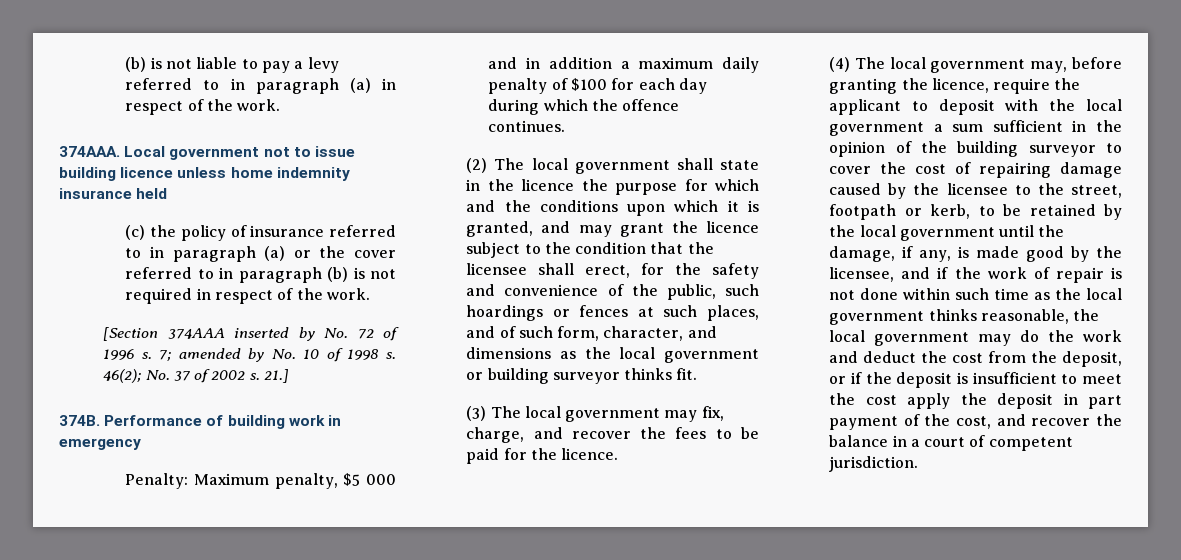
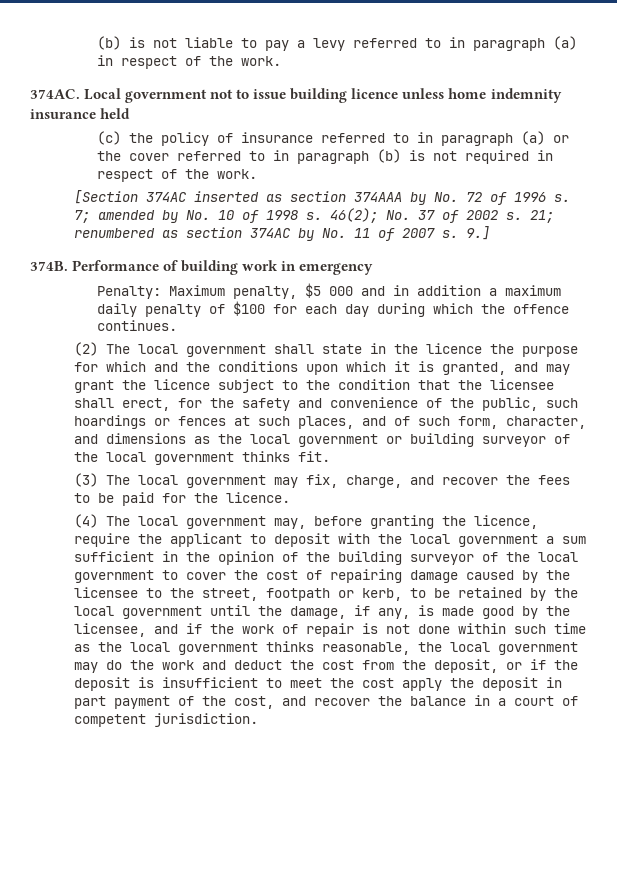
[59,146,120,157] 374AAA. -> [30,89,80,99] 374AC.
[167,327,290,339] 374AAA inserted -> [146,191,403,202] 374AC inserted as section 374AAA
[264,369,290,383] 21.] -> [530,210,555,223] [74,226,491,241] 21; renumbered as section 374AC by No. 11 of 2007 s. 9.]
(620, 378) none -> [554,434,571,444] [74,452,235,465] of the local government
(1096, 151) none -> [482,552,579,562] [74,570,155,583] of the local government

